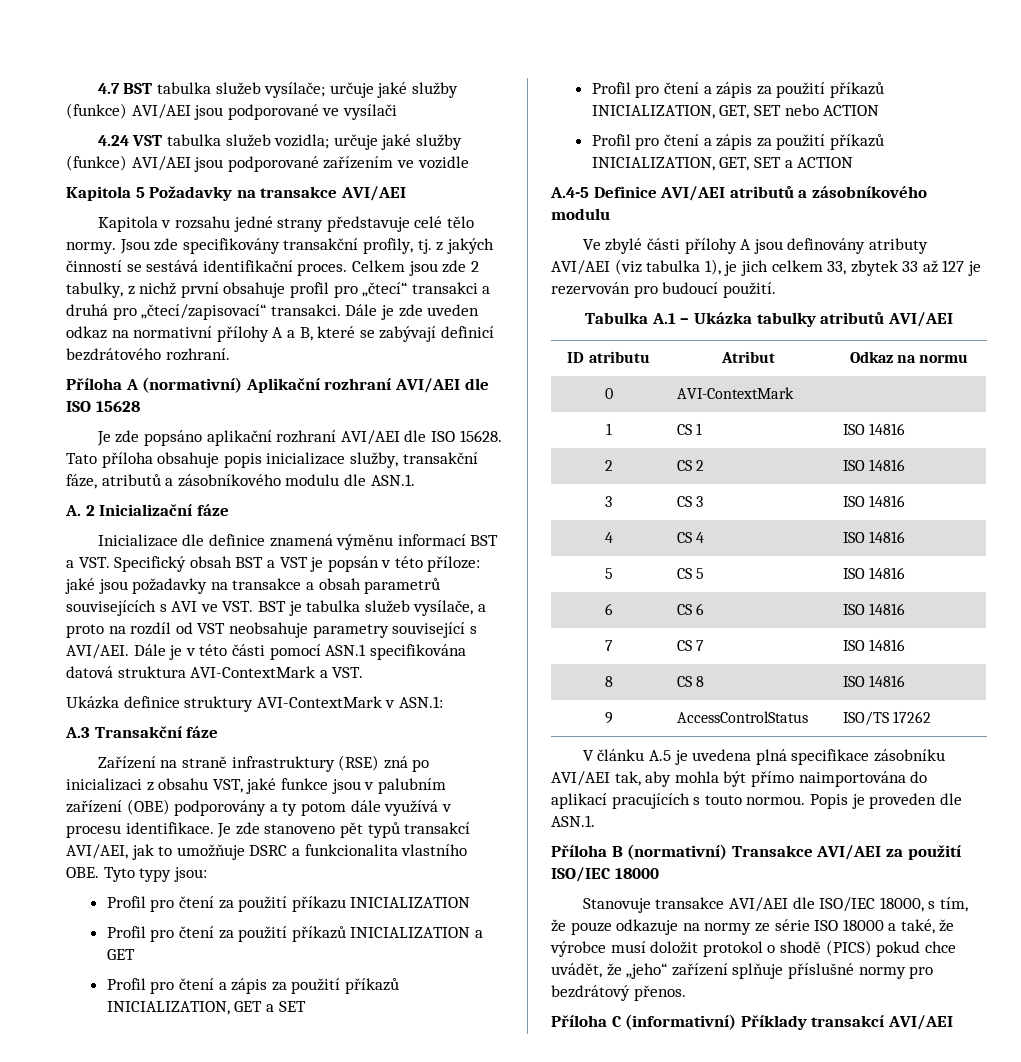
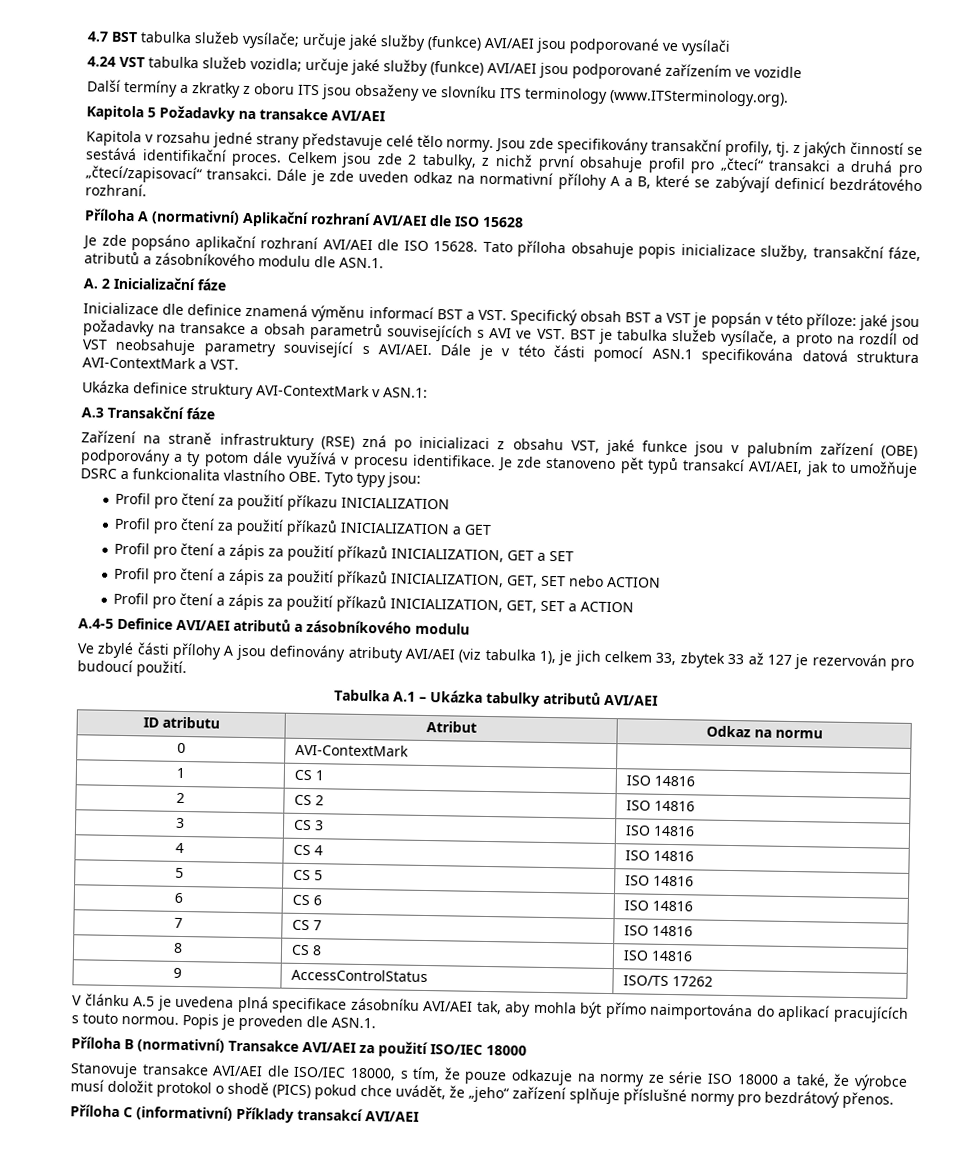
(469, 162) none -> [87,79,789,107] // Další termíny a zkratky z oboru ITS jsou obsaženy ve slovníku ITS terminology (www.ITSterminology.org).

